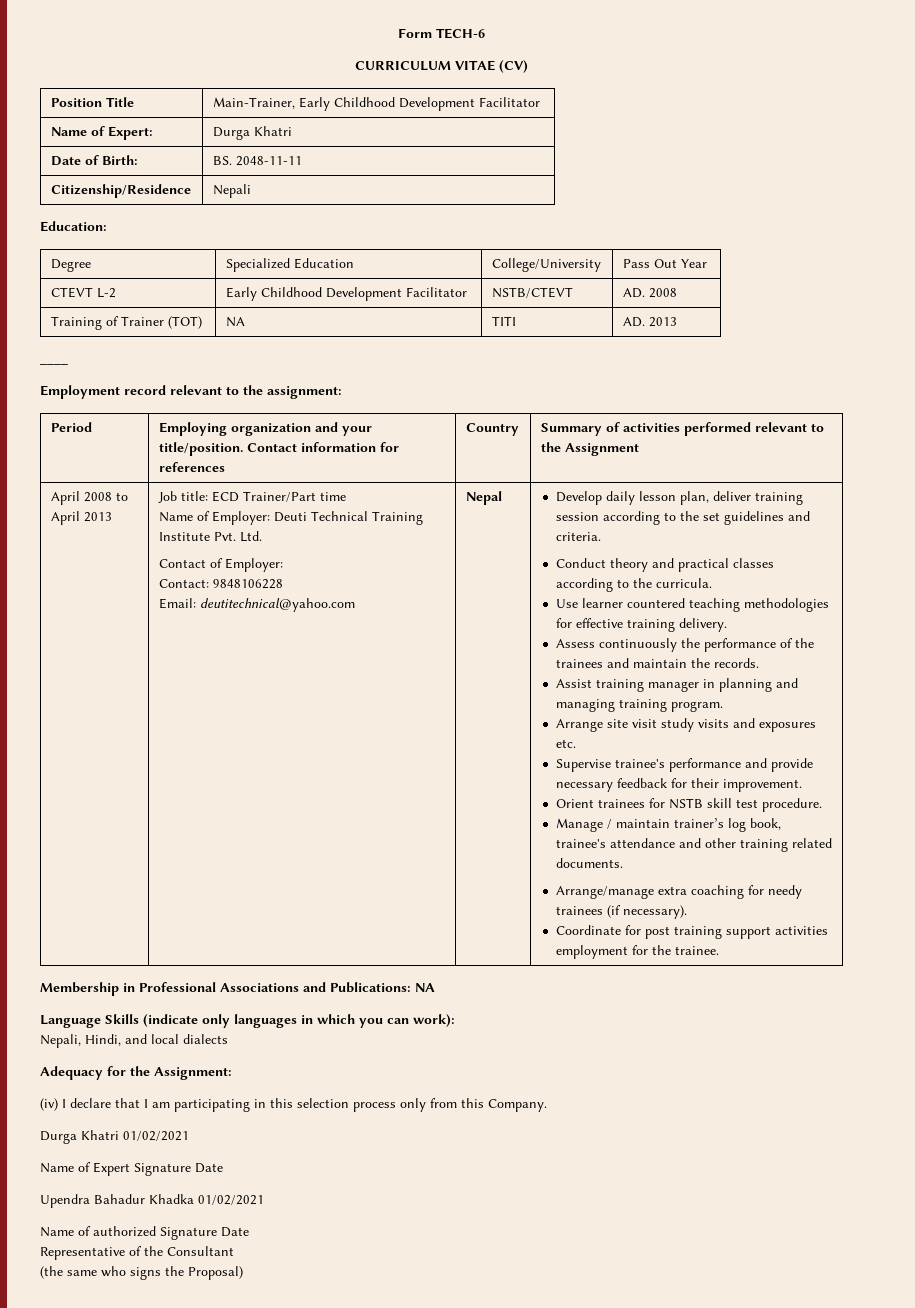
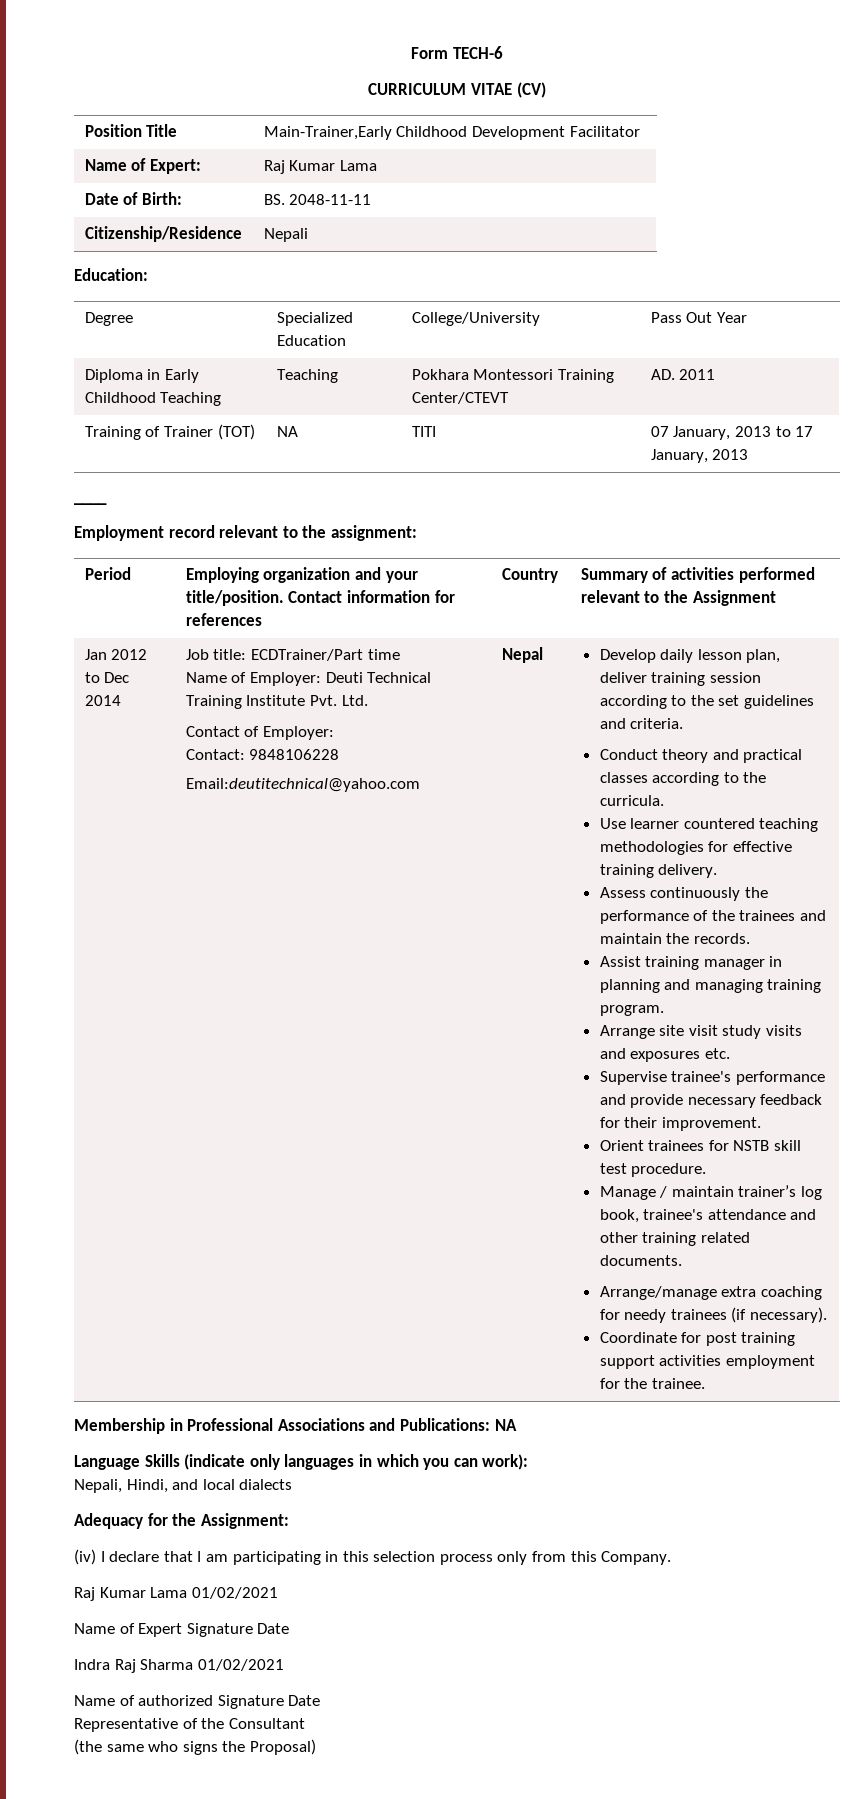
[212,97,330,111] Main-Trainer, Early -> [263,126,392,140] Main-Trainer,Early
[212,126,292,140] Durga Khatri -> [263,160,378,174] Raj Kumar Lama
[50,287,116,298] [225,287,467,301] [491,287,573,298] [622,288,677,298] CTEVT L-2 | Early Childhood Development Facilitator | NSTB/CTEVT | AD. 2008 -> [84,369,200,383] [84,392,222,406] [276,369,338,383] [411,369,615,383] [411,392,509,404] [650,369,716,380] Diploma in Early Childhood Teaching | Teaching | Pokhara Montessori Training Center/CTEVT | AD. 2011
[622,317,645,327] AD. -> [650,426,814,440] [650,449,708,463] 07 January, 2013 to 17 January,
[50,491,128,505] [50,511,112,525] April 2008 to April 2013 -> [84,649,148,660] [84,672,130,683] [84,695,121,706] Jan 2012 to Dec 2014
[211,491,316,502] ECD Trainer/Part -> [251,649,364,661] ECDTrainer/Part
[158,598,355,612] Email: deutitechnical@yahoo.com -> [185,778,420,792] Email:deutitechnical@yahoo.com
[40,1130,119,1144] Durga Khatri -> [74,1587,188,1601] Raj Kumar Lama
[40,1194,194,1208] Upendra Bahadur Khadka -> [74,1659,194,1673] Indra Raj Sharma

